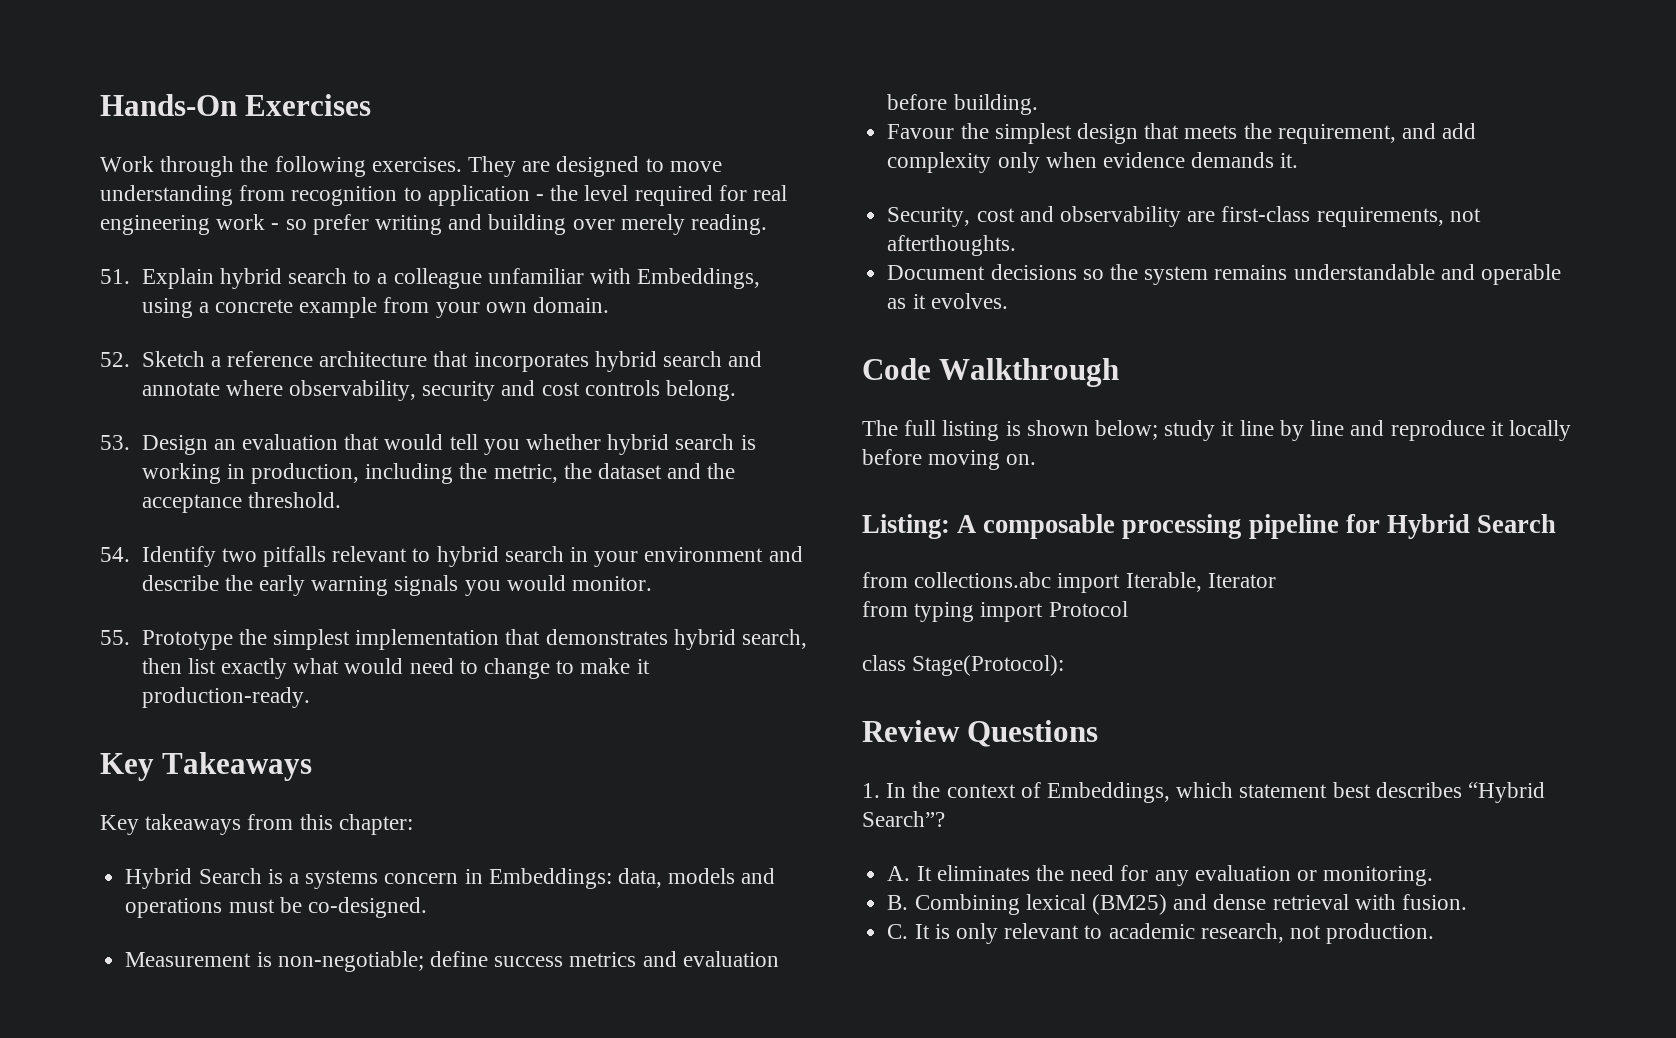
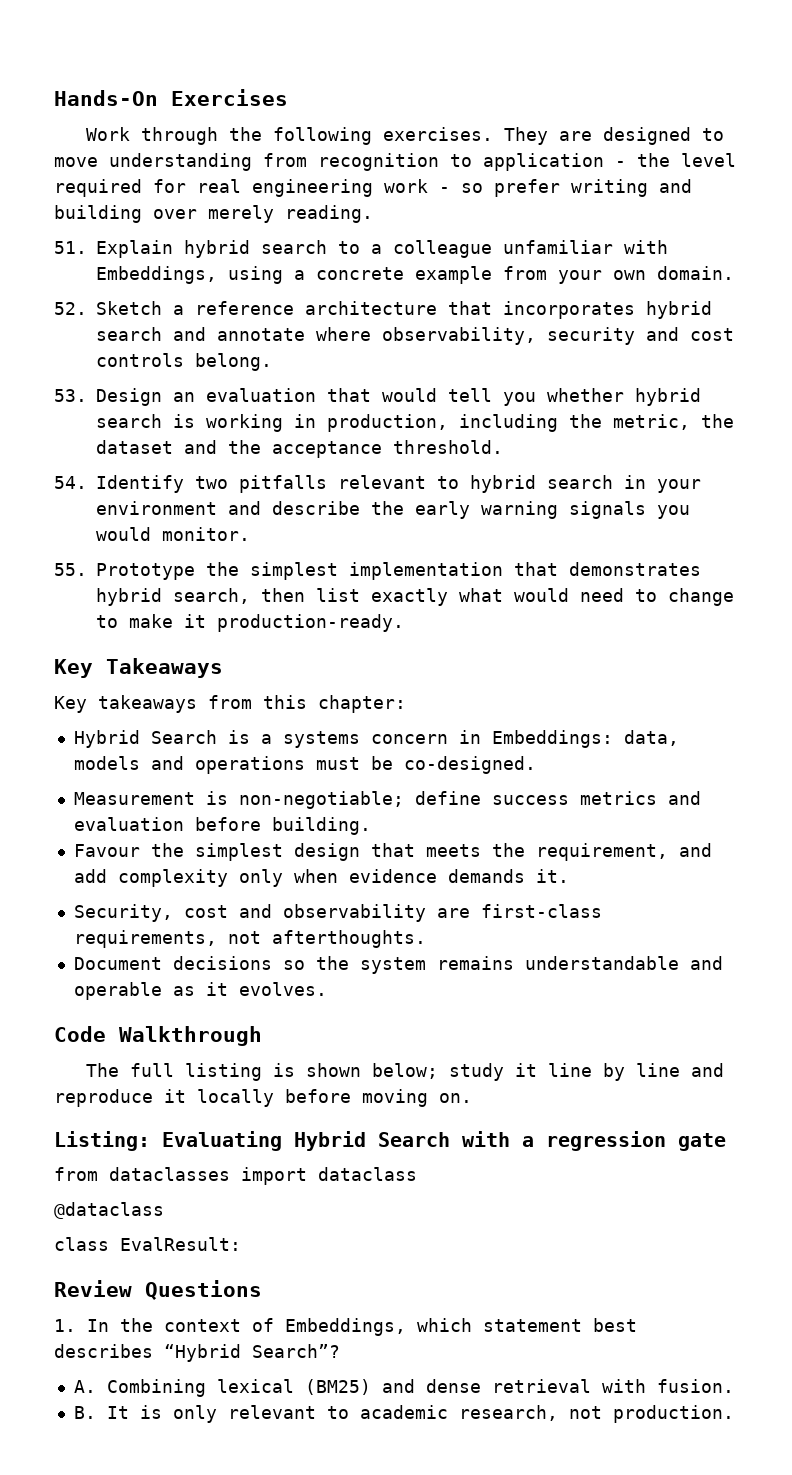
[957,514,1557,539] [862,572,1276,593] [862,601,1128,622] A composable processing pipeline for Hybrid Search // from collections.abc import Iterable, Iterator // from typing import Protocol -> [162,1131,726,1151] [54,1167,417,1185] [54,1202,164,1219] Evaluating Hybrid Search with a regression gate // from dataclasses import dataclass // @dataclass
[912,655,1065,676] Stage(Protocol): -> [120,1237,241,1251] EvalResult:
[916,865,1434,886] [887,895,909,910] It eliminates the need for any evaluation or monitoring. // B. -> (96, 1386) none
[887,924,909,939] C. -> [73,1406,96,1419] B.

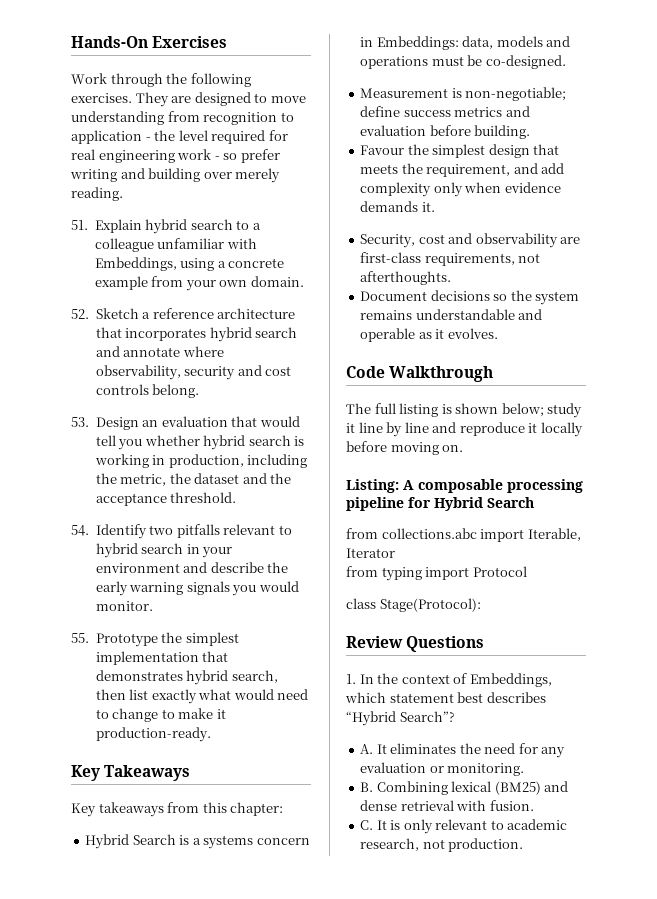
[162,1131,726,1151] [54,1167,417,1185] [54,1202,164,1219] Evaluating Hybrid Search with a regression gate // from dataclasses import dataclass // @dataclass -> [403,479,583,493] [346,497,534,511] [346,528,581,542] [346,548,395,558] [346,566,527,581] A composable processing pipeline for Hybrid Search // from collections.abc import Iterable, Iterator // from typing import Protocol
[120,1237,241,1251] EvalResult: -> [379,598,481,612] Stage(Protocol):
(96, 1386) none -> [376,743,566,758] [360,762,525,776] [360,782,374,792] It eliminates the need for any evaluation or monitoring. // B.
[73,1406,96,1419] B. -> [360,820,374,830] C.

